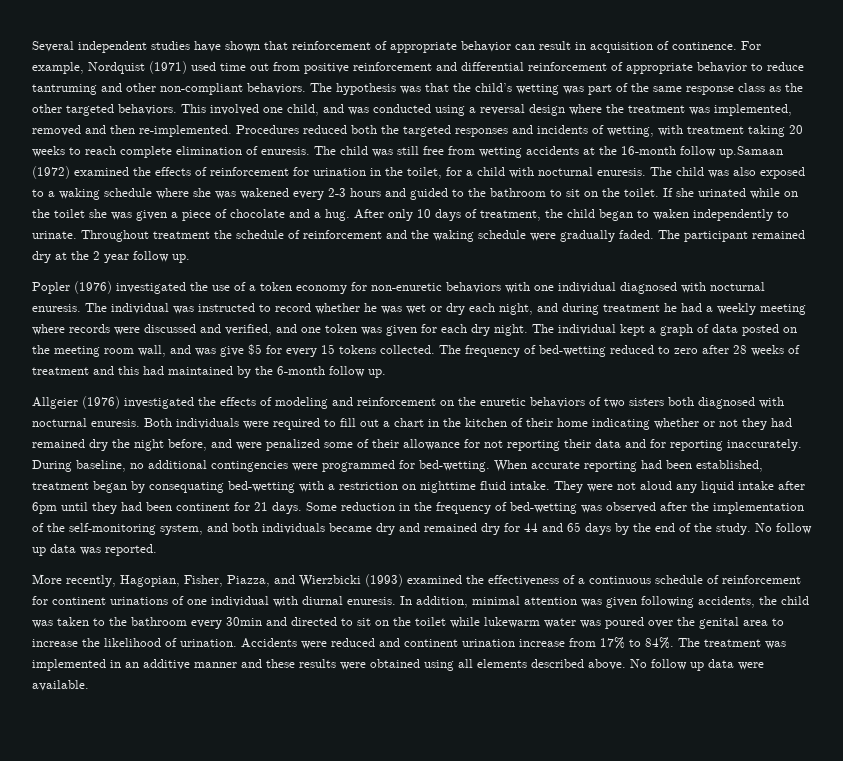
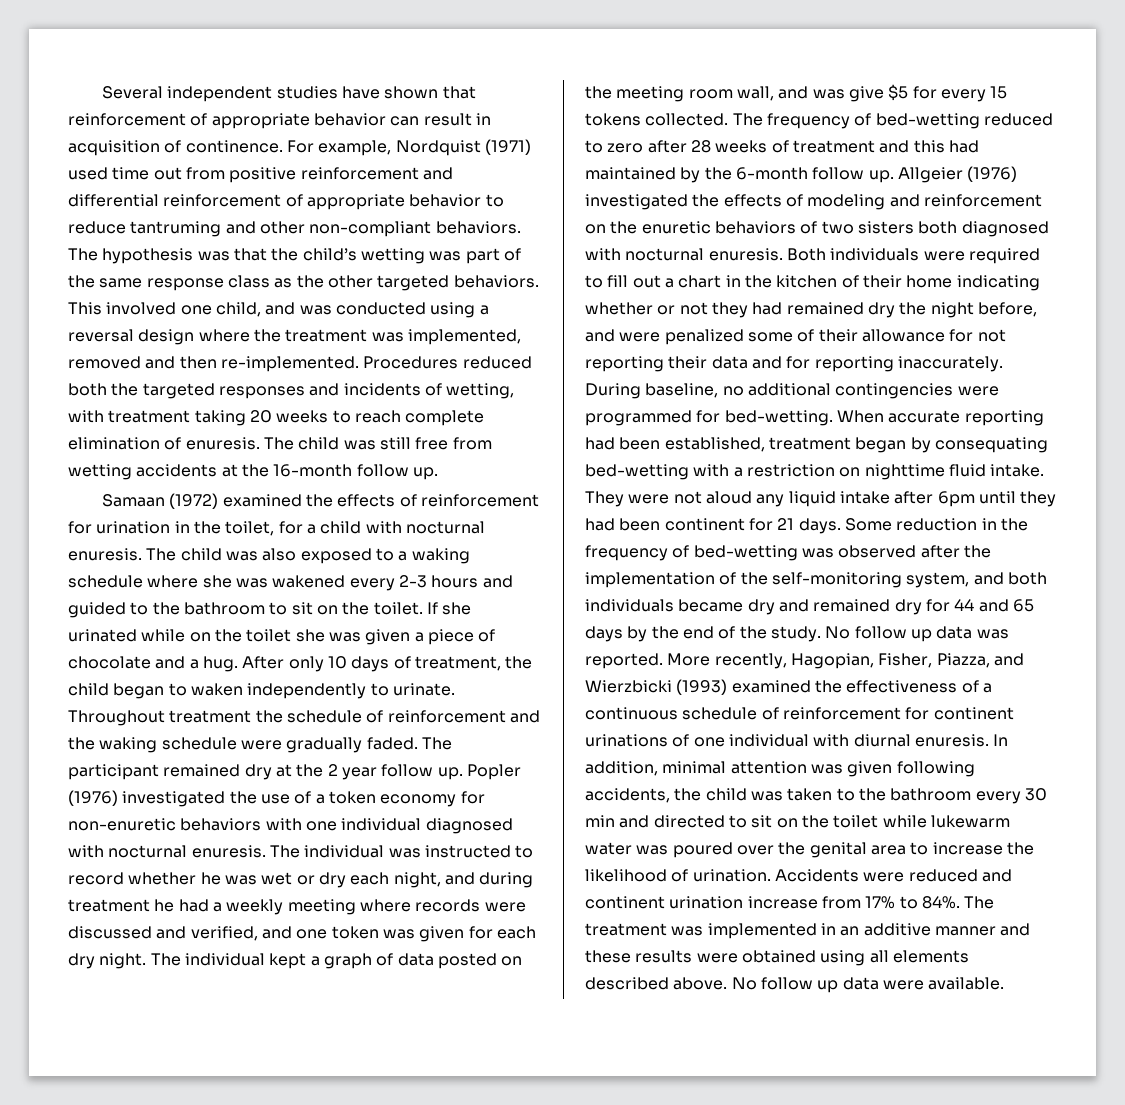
[719,146,783,158] up.Samaan -> [412,467,438,480] [101,494,165,507] up. // Samaan
(190, 258) // -> (463, 773) none
(386, 373) // -> (894, 176) none
(157, 550) // -> (663, 661) none
[226,617,262,626] 30min -> [1024,788,1047,801] [585,815,615,827] 30 min

